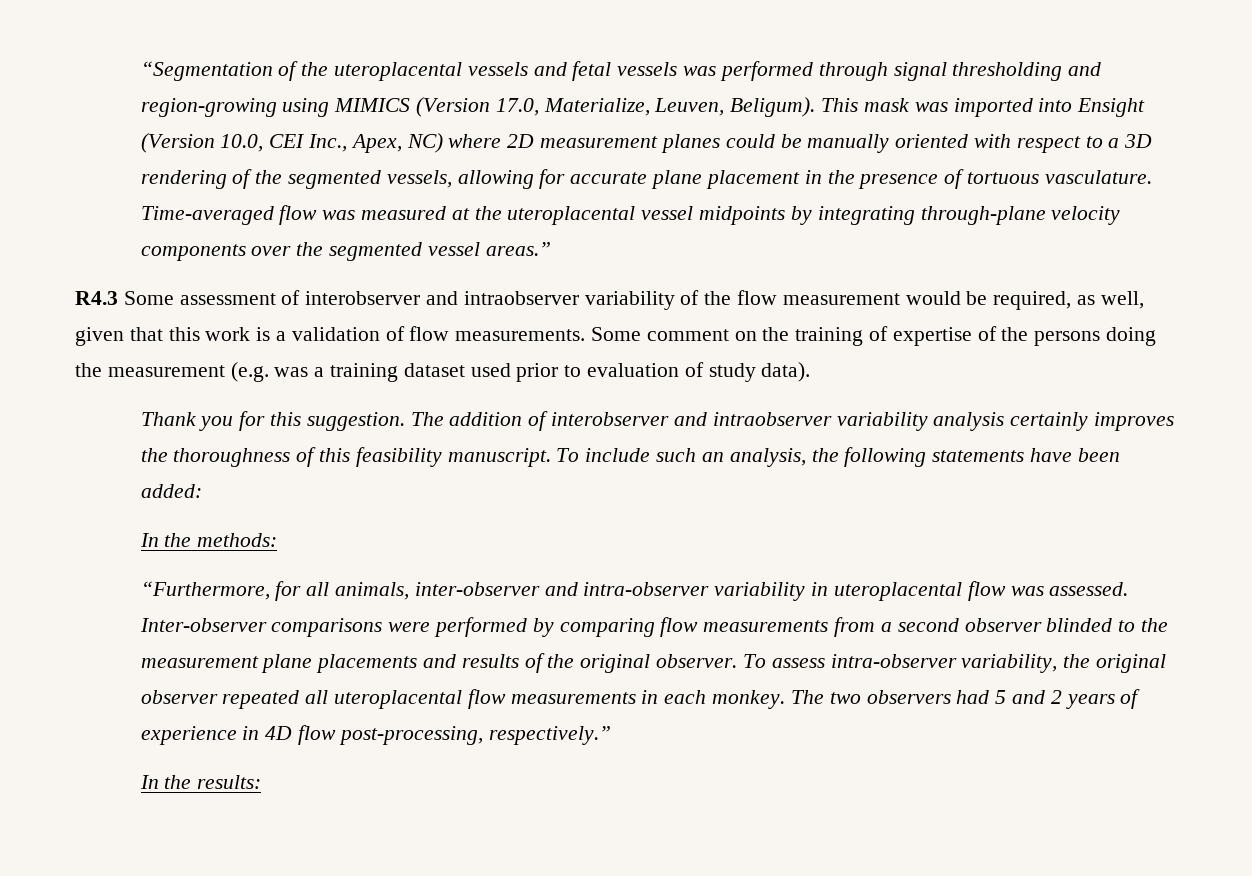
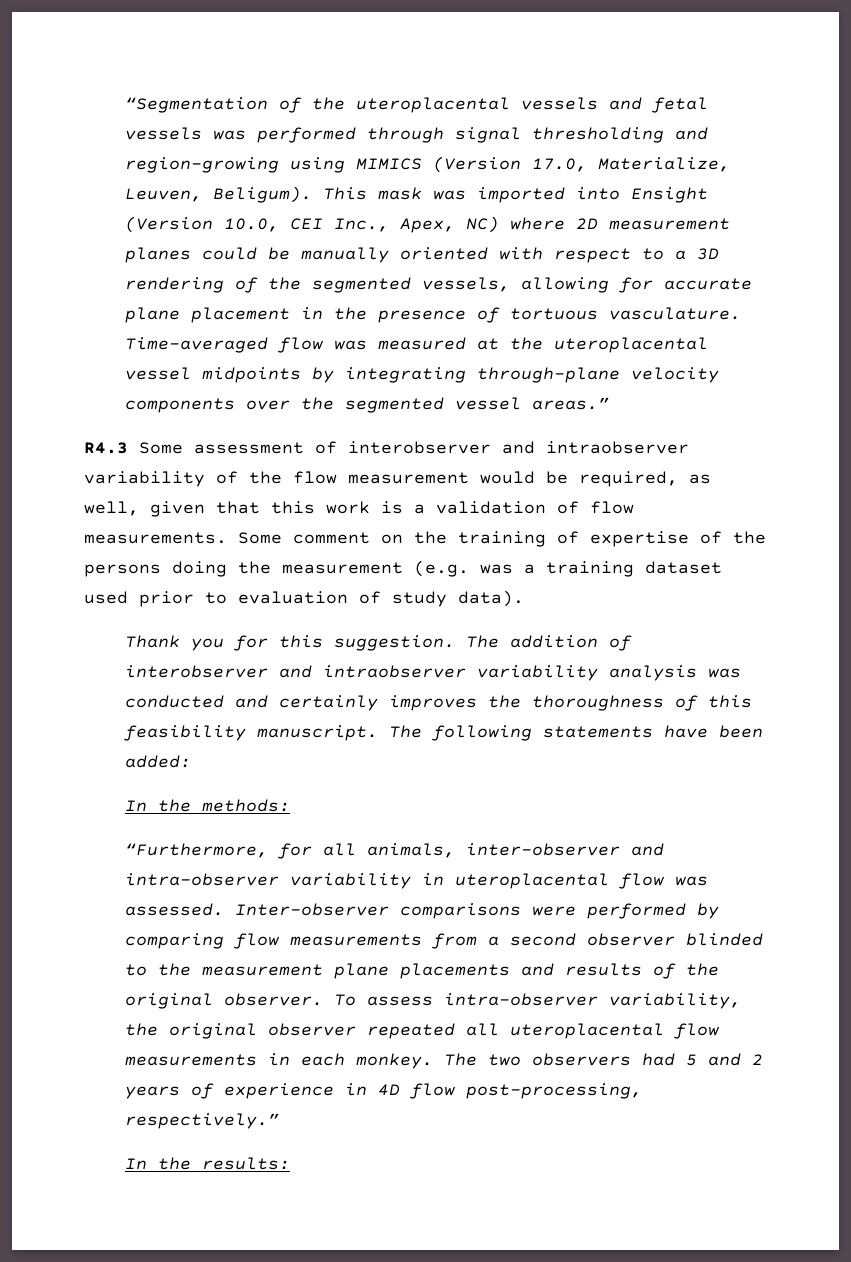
(1005, 421) none -> [708,668,742,678] [125,695,269,708] was conducted and
[556,448,839,467] To include such an analysis, the -> [389,725,423,738] The

